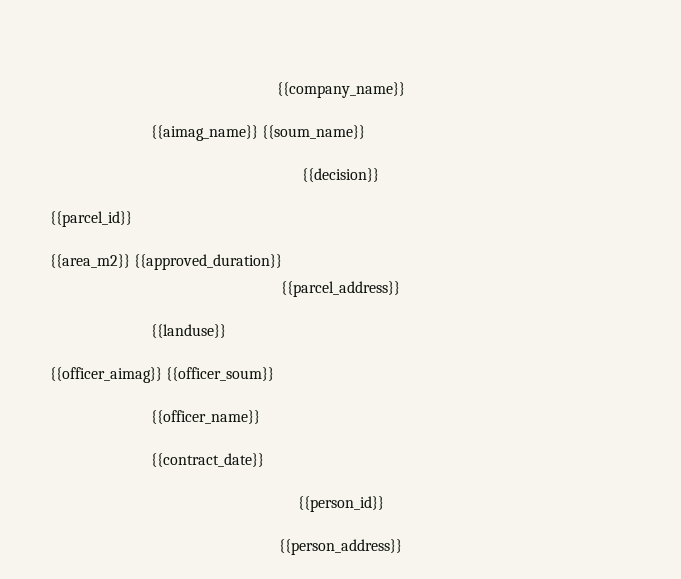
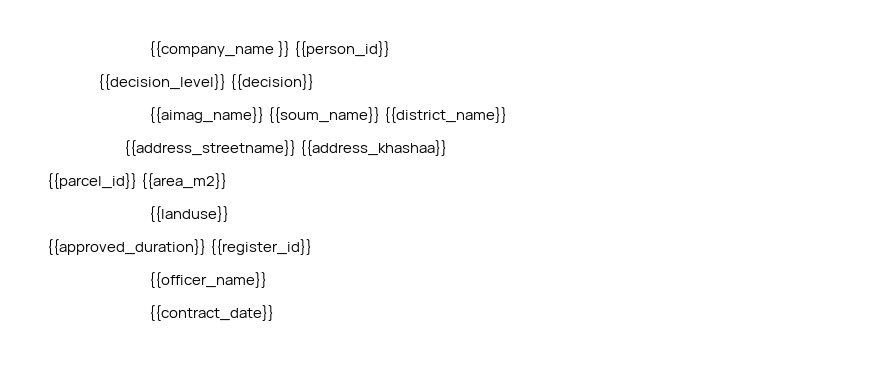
[276,82,405,98] {{company_name}} -> [149,41,391,57] [98,74,315,90] {{company_name }} {{person_id}} // {{decision_level}} {{decision}}
[302,168,379,182] // {{decision}} -> [384,107,508,123] [123,140,447,156] {{district_name}} // {{address_streetname}} {{address_khashaa}}
(132, 219) // -> (137, 181) none
[134,254,283,270] [281,281,400,297] {{approved_duration}} // {{parcel_address}} -> (228, 181) none
[50,367,275,383] {{officer_aimag}} {{officer_soum}} -> [47,239,313,255] {{approved_duration}} {{register_id}}
[297,496,384,512] [279,539,402,555] // {{person_id}} // {{person_address}} -> (275, 313) none

